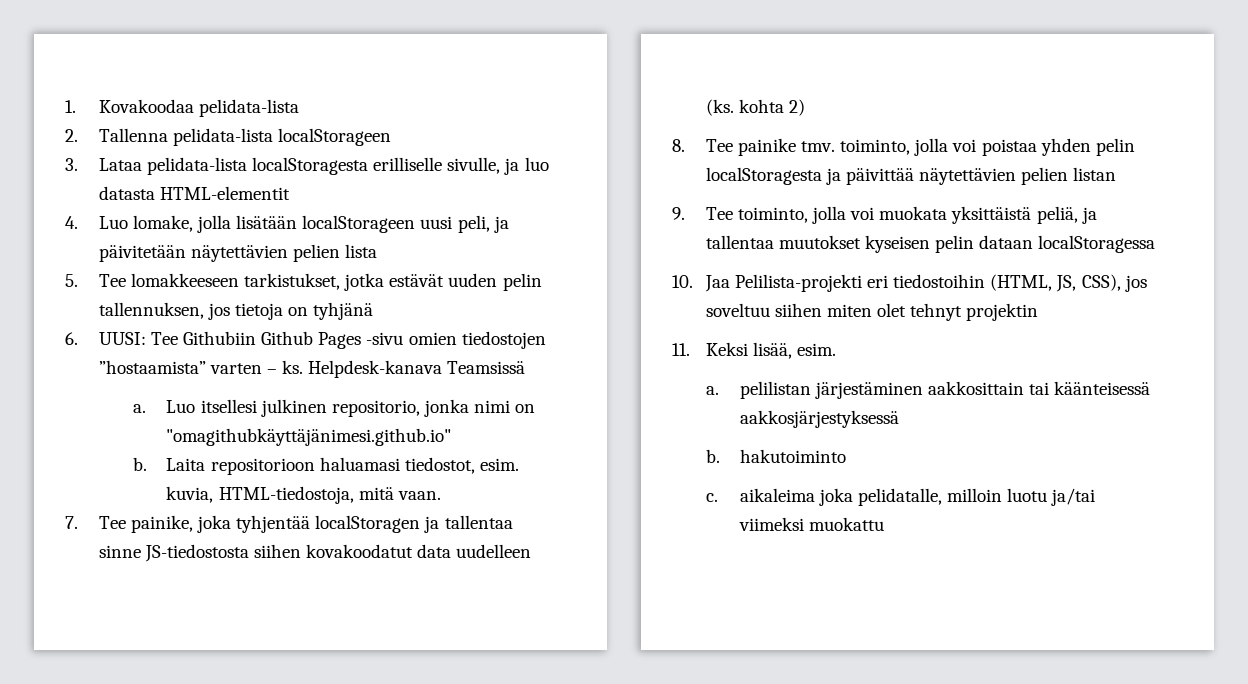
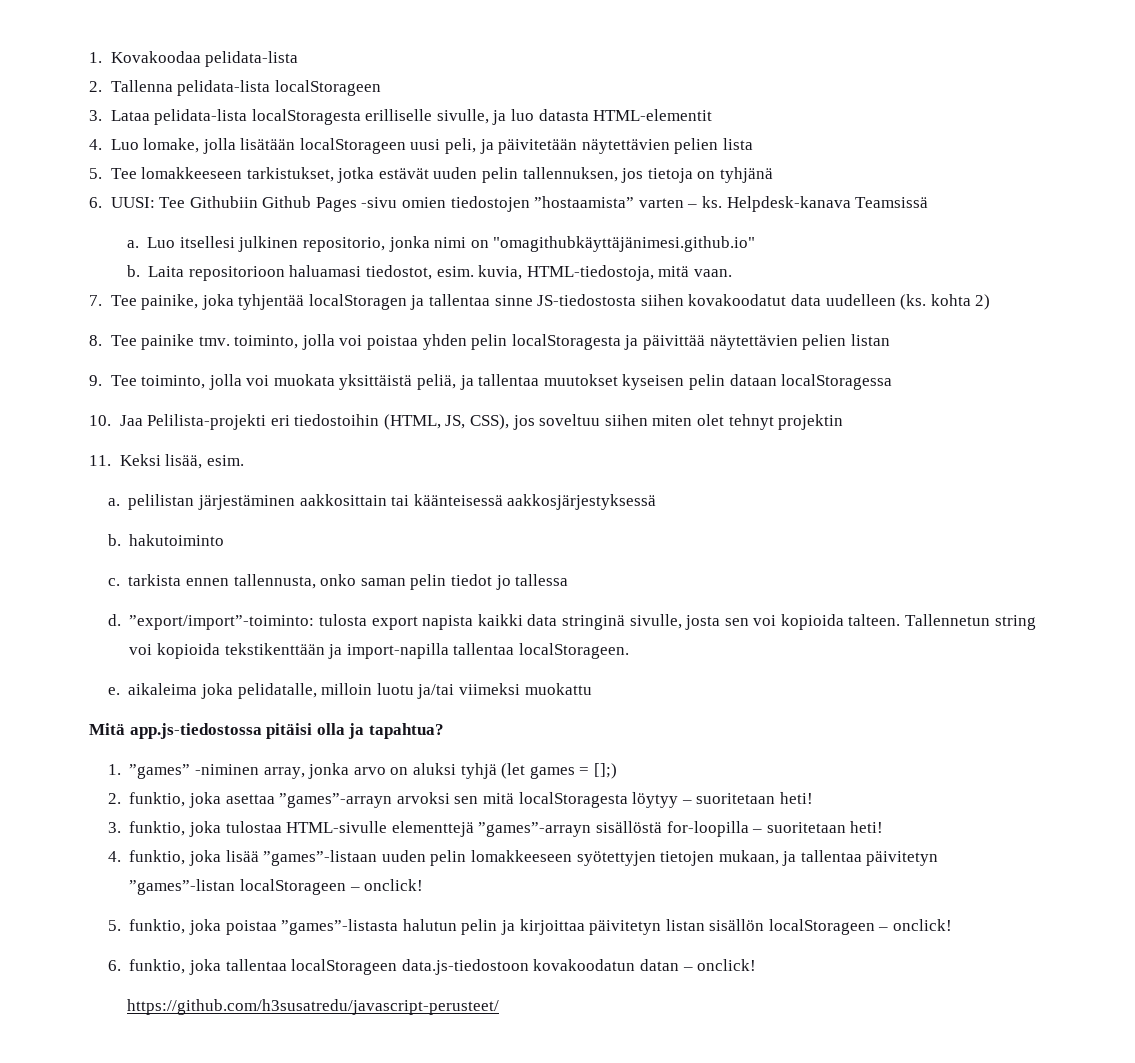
(718, 497) none -> [128,574,569,590] [107,614,1036,630] [129,643,629,659] [107,687,120,695] tarkista ennen tallennusta, onko saman pelin tiedot jo tallessa // d. ”export/import”-toiminto: tulosta export napista kaikki data stringinä sivulle, josta sen voi kopioida talteen. Tallennetun string voi kopioida tekstikenttään ja import-napilla tallentaa localStorageen. // e.
(884, 524) none -> [89,723,444,739] [107,763,617,779] [107,792,813,808] [107,821,884,837] [107,850,939,866] [129,879,424,895] [107,919,953,935] [107,959,757,975] [126,999,499,1015] // Mitä app.js-tiedostossa pitäisi olla ja tapahtua? // 1. ”games” -niminen array, jonka arvo on aluksi tyhjä (let games = [];) // 2. funktio, joka asettaa ”games”-arrayn arvoksi sen mitä localStoragesta löytyy – suoritetaan heti! // 3. funktio, joka tulostaa HTML-sivulle elementtejä ”games”-arrayn sisällöstä for-loopilla – suoritetaan heti! // 4. funktio, joka lisää ”games”-listaan uuden pelin lomakkeeseen syötettyjen tietojen mukaan, ja tallentaa päivitetyn ”games”-listan localStorageen – onclick! // 5. funktio, joka poistaa ”games”-listasta halutun pelin ja kirjoittaa päivitetyn listan sisällön localStorageen – onclick! // 6. funktio, joka tallentaa localStorageen data.js-tiedostoon kovakoodatun datan – onclick! // https://github.com/h3susatredu/javascript-perusteet/

